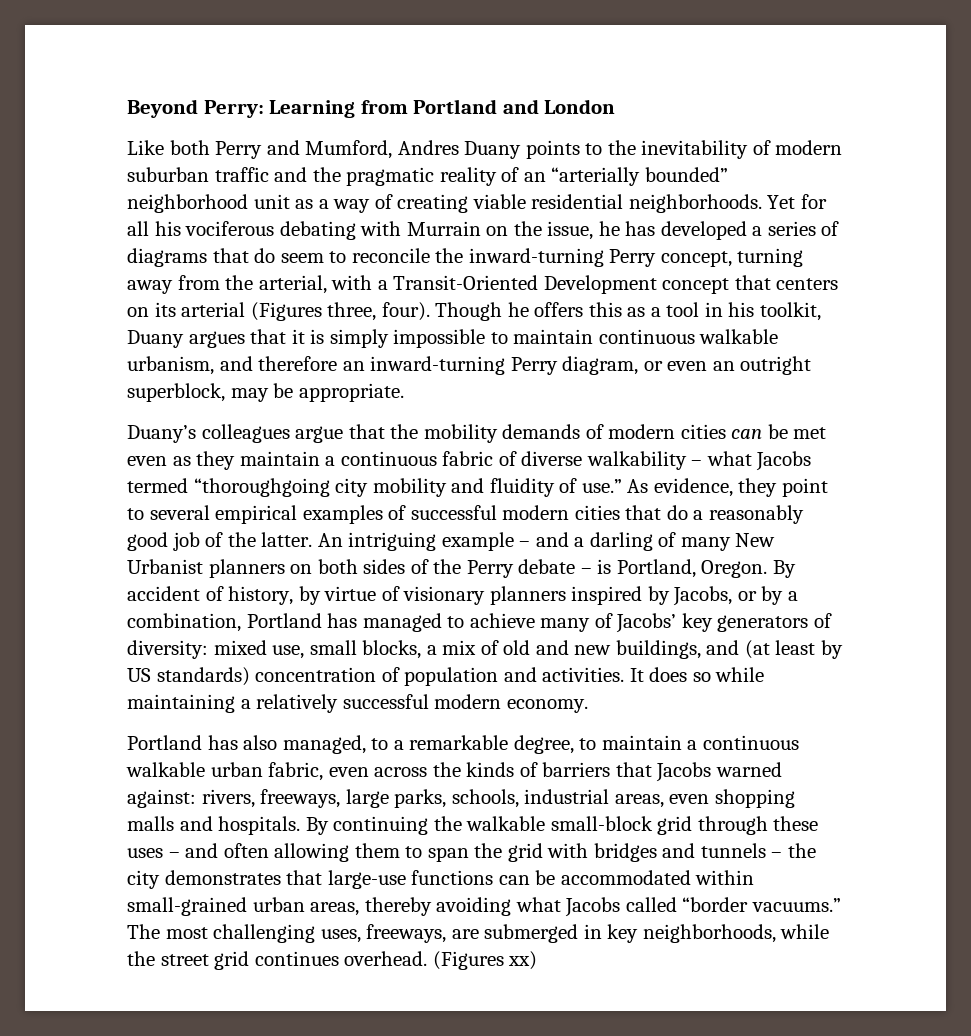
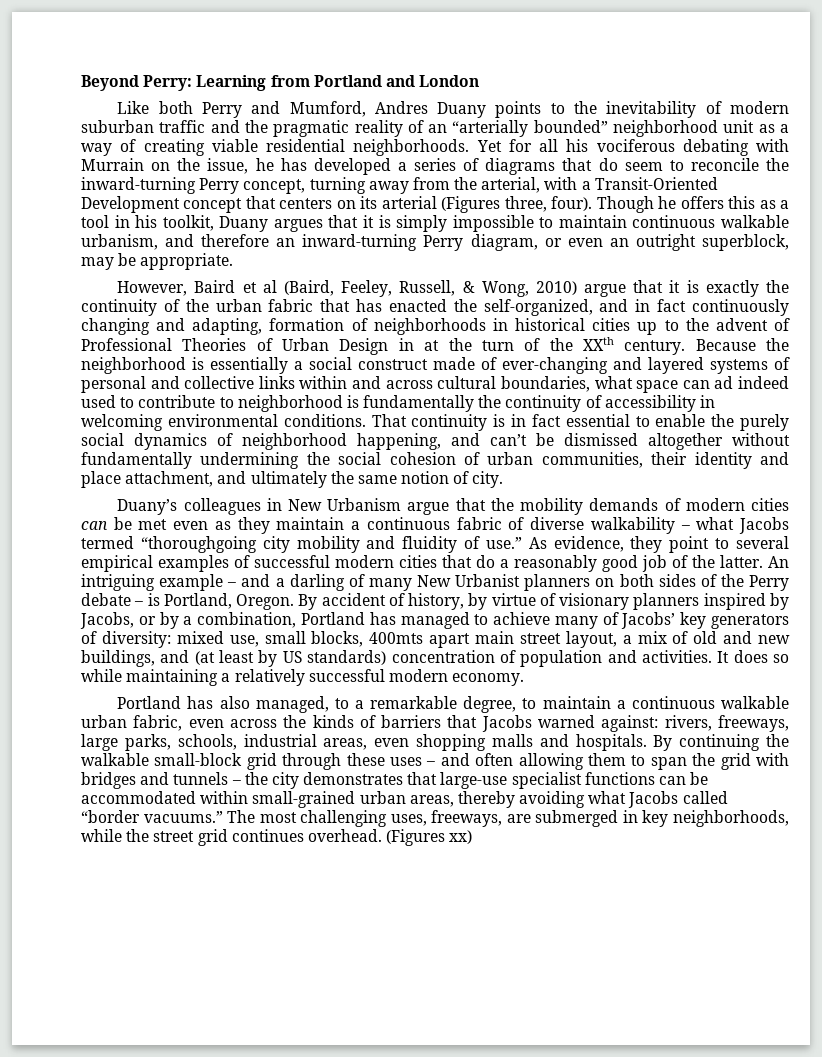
(404, 392) none -> [117,280,789,297] [81,299,789,316] [81,318,790,335] [81,337,789,355] [81,357,790,374] [81,376,790,393] [81,395,716,412] [81,414,789,431] [81,433,790,450] [81,452,789,469] [81,471,504,488] // However, Baird et al (Baird, Feeley, Russell, & Wong, 2010) argue that it is exactly the continuity of the urban fabric that has enacted the self-organized, and in fact continuously changing and adapting, formation of neighborhoods in historical cities up to the advent of Professional Theories of Urban Design in at the turn of the XXth century. Because the neighborhood is essentially a social construct made of ever-changing and layered systems of personal and collective links within and across cultural boundaries, what space can ad indeed used to contribute to neighborhood is fundamentally the continuity of accessibility in welcoming environmental conditions. That continuity is in fact essential to enable the purely social dynamics of neighborhood happening, and can’t be dismissed altogether without fundamentally undermining the social cohesion of urban communities, their identity and place attachment, and ultimately the same notion of city.
(290, 433) none -> [266,498,402,511] in New Urbanism
(422, 649) none -> [369,631,617,648] 400mts apart main street layout,
(406, 879) none -> [511,772,582,789] specialist

